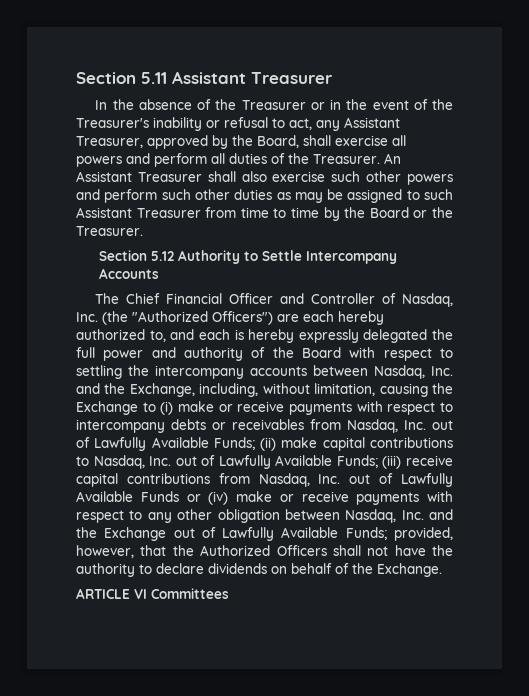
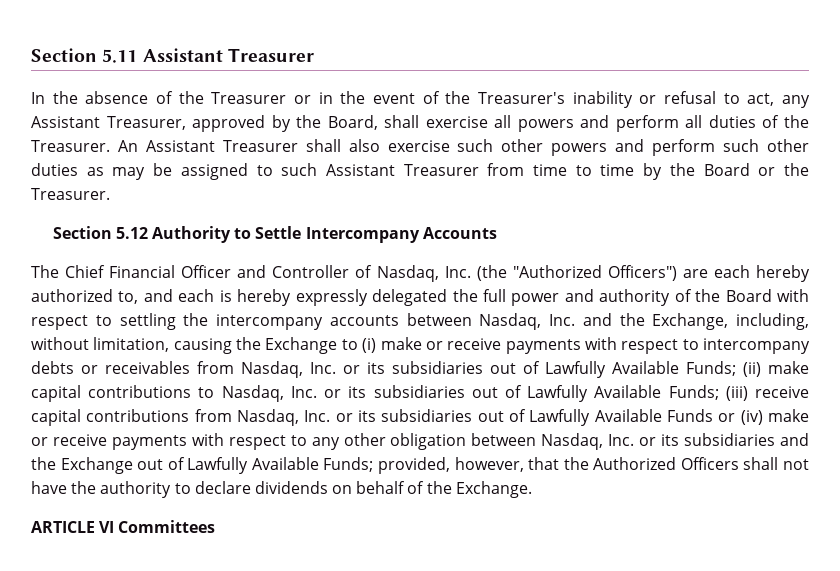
(426, 425) none -> [343,361,483,374] or its subsidiaries
(172, 461) none -> [324,385,465,398] or its subsidiaries
(341, 479) none -> [335,409,473,422] or its subsidiaries
(424, 515) none -> [639,433,776,446] or its subsidiaries

